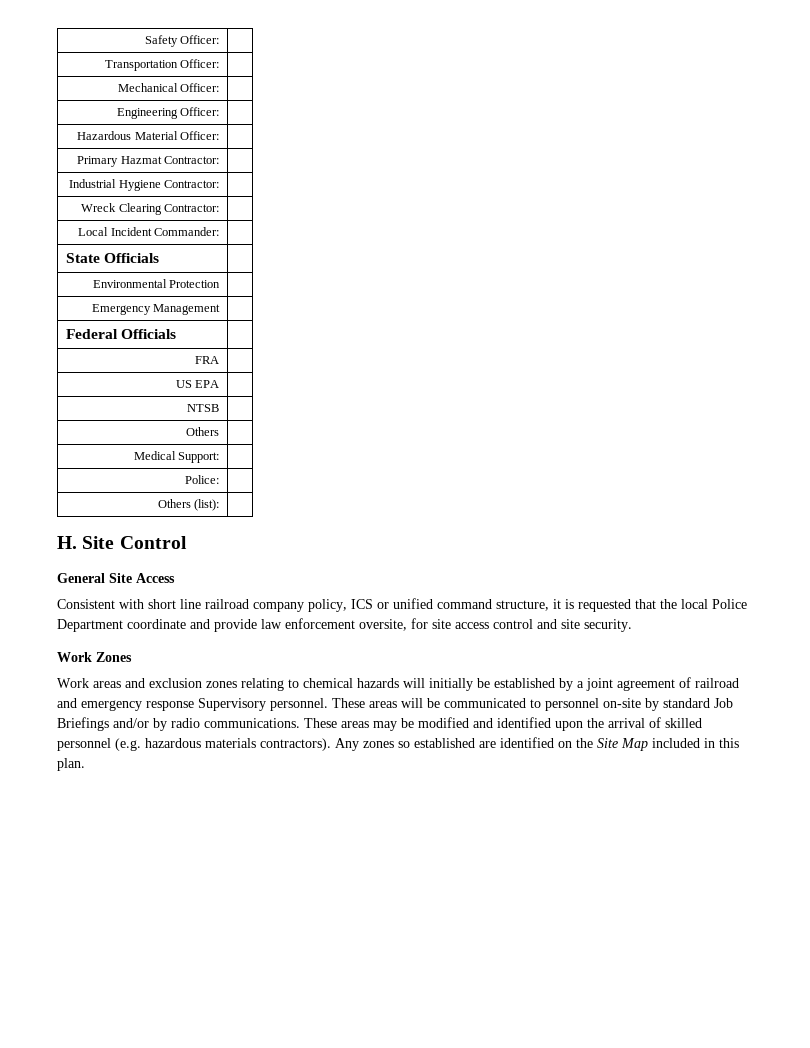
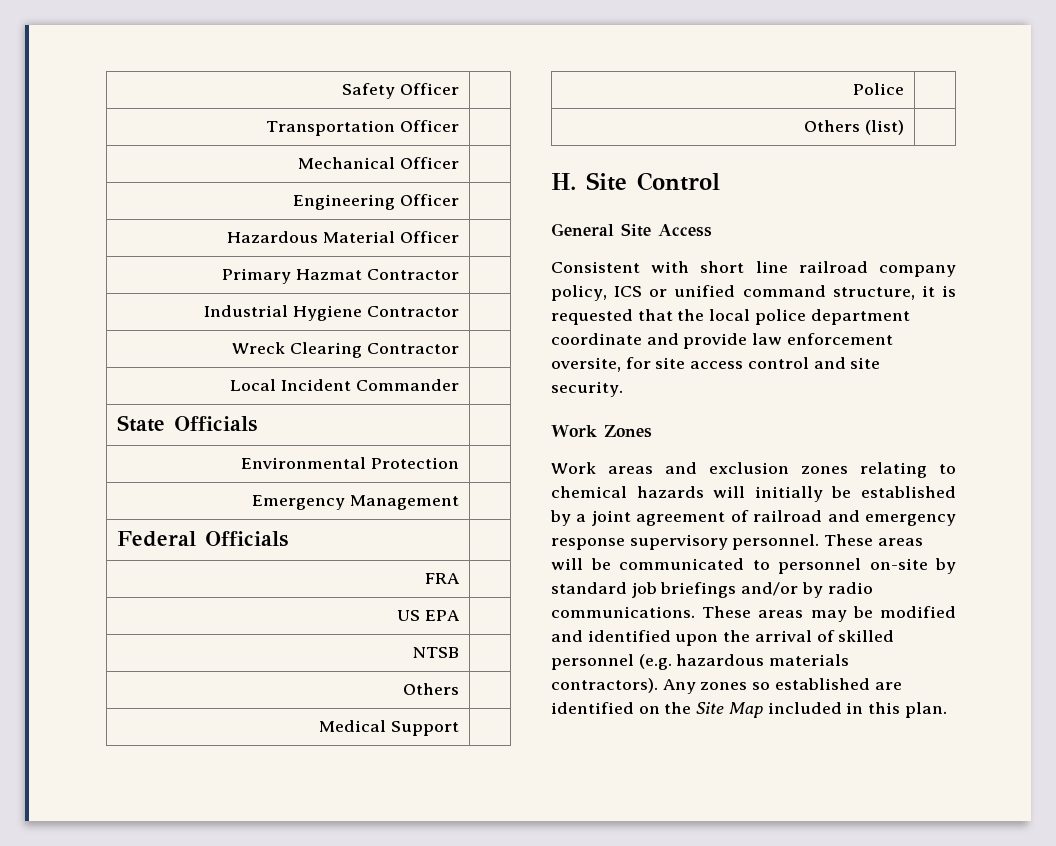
[180,35,220,44] Officer: -> [399,83,459,95] Officer
[180,59,220,68] Officer: -> [399,120,459,132] Officer
[180,83,220,92] Officer: -> [399,157,459,169] Officer
[180,107,220,116] Officer: -> [399,194,459,206] Officer
[180,131,220,140] Officer: -> [399,231,459,243] Officer
[164,156,220,164] Contractor: -> [366,269,459,280] Contractor
[164,180,220,188] Contractor: -> [366,306,459,317] Contractor
[164,204,220,212] Contractor: -> [366,343,459,354] Contractor
[154,227,220,236] Commander: -> [355,379,459,391] Commander
[178,452,220,463] [185,475,220,484] [157,499,220,511] Support: | // Police: | // Others (list): -> [390,721,459,736] [852,83,904,95] [804,120,904,135] Support | // Police | // Others (list)
[712,599,747,609] [57,619,123,632] Police Department -> [754,309,910,325] police department
[198,698,266,711] Supervisory -> [629,534,728,550] supervisory
[714,698,733,708] [57,717,109,731] Job Briefings -> [631,582,737,598] job briefings

